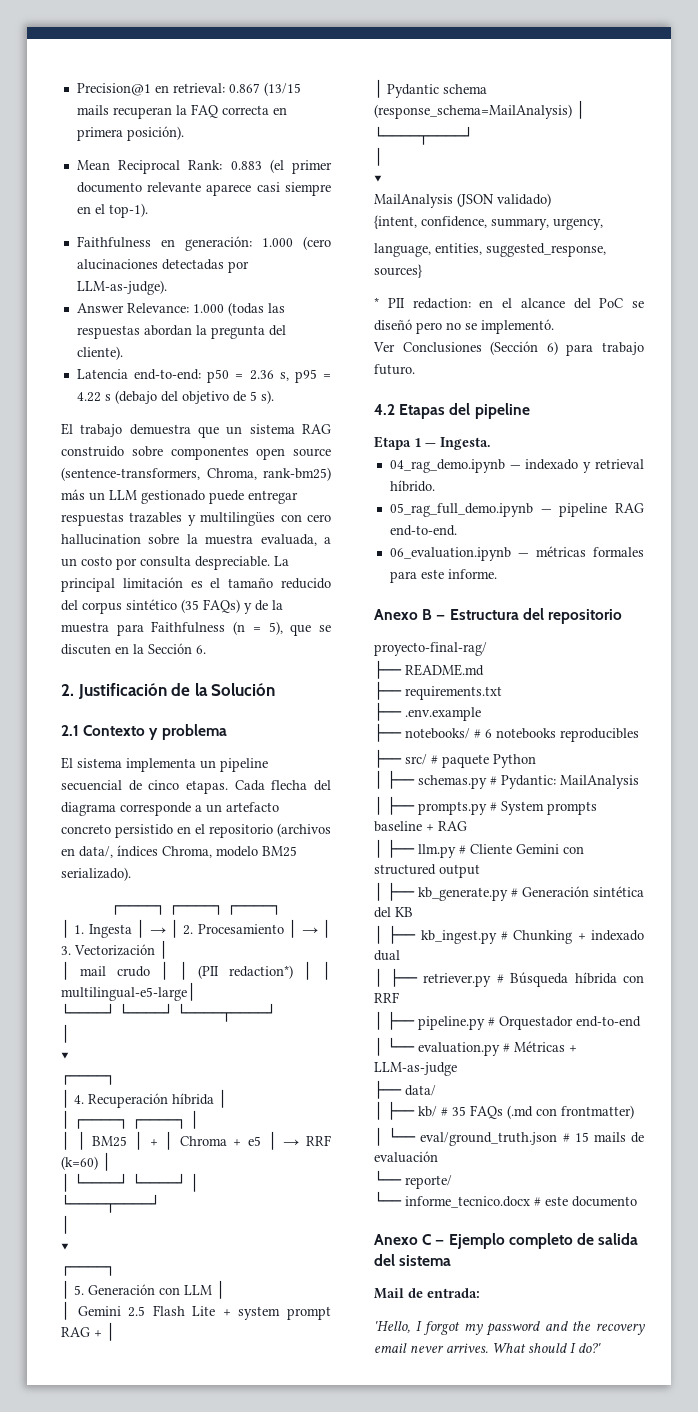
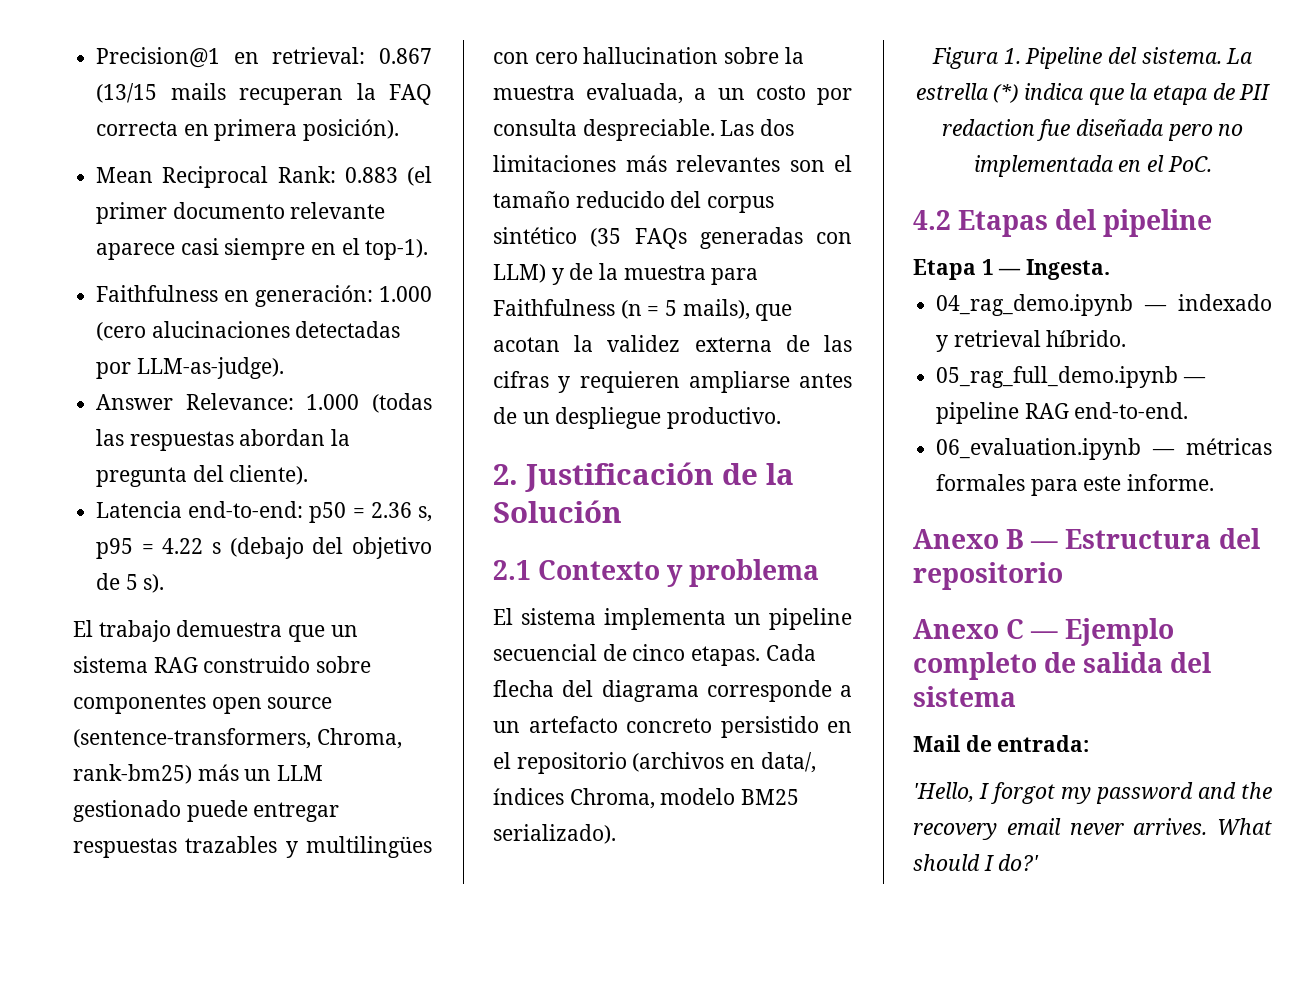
[274,556,289,566] [61,577,203,592] La principal limitación es -> [720,119,795,136] [493,155,825,172] Las dos limitaciones más relevantes son
[203,599,240,613] FAQs) -> [634,227,852,249] [493,264,546,283] FAQs generadas con LLM)
[268,621,332,636] [61,643,206,655] 5), que se discuten en la Sección 6. -> [665,299,793,321] [493,335,852,352] [493,371,852,393] [493,407,782,429] 5 mails), que acotan la validez externa de las cifras y requieren ampliarse antes de un despliegue productivo.
[111,905,281,915] [61,919,331,938] [61,940,168,959] [61,961,331,980] [61,982,196,1001] [61,1003,276,1022] [61,1024,70,1043] [61,1052,69,1059] [61,1075,115,1085] [61,1089,227,1108] [61,1110,199,1129] [61,1131,331,1150] [61,1152,111,1171] [61,1173,199,1192] [61,1194,160,1213] [61,1215,70,1234] [61,1243,69,1250] [61,1266,115,1276] [61,1280,225,1299] [61,1301,331,1320] [61,1322,115,1341] [374,79,487,98] [374,100,585,119] [374,126,473,145] [374,147,383,166] [374,175,382,182] [374,193,551,208] [374,215,603,230] [374,243,606,257] [374,264,422,278] [374,297,644,309] [374,319,554,334] [373,341,644,356] [374,364,415,375] ┌────┐ ┌────┐ ┌────┐ // │ 1. Ingesta │ → │ 2. Procesamiento │ → │ 3. Vectorización │ // │ mail crudo │ │ (PII redaction*) │ │ multilingual-e5-large│ // └────┘ └────┘ └────┬────┘ // │ // ▼ // ┌────┐ // │ 4. Recuperación híbrida │ // │ ┌────┐ ┌────┐ │ // │ │ BM25 │ + │ Chroma + e5 │ → RRF (k=60) │ // │ └────┘ └────┘ │ // └────┬────┘ // │ // ▼ // ┌────┐ // │ 5. Generación con LLM │ // │ Gemini 2.5 Flash Lite + system prompt RAG + │ // │ Pydantic schema (response_schema=MailAnalysis) │ // └────┬────┘ // │ // ▼ // MailAnalysis (JSON validado) // {intent, confidence, summary, urgency, // language, entities, suggested_response, sources} // * PII redaction: en el alcance del PoC se diseñó pero no se implementó. // Ver Conclusiones (Sección 6) para trabajo futuro. -> [931,47,1254,69] [915,83,1271,105] [941,119,1244,141] [973,155,1212,177] Figura 1. Pipeline del sistema. La estrella (*) indica que la etapa de PII redaction fue diseñada pero no implementada en el PoC.
[374,642,487,656] [374,660,484,679] [374,681,502,700] [374,702,481,721] [374,723,639,742] [374,749,536,768] [374,770,639,789] [374,796,597,815] [374,821,467,832] [374,839,584,858] [374,864,480,878] [374,882,644,901] [374,907,413,918] [374,925,644,944] [374,950,400,961] [374,968,644,987] [374,992,399,1003] [374,1011,641,1030] [374,1037,577,1056] [374,1062,457,1076] [374,1080,436,1099] [374,1101,634,1120] [374,1127,644,1146] [374,1151,438,1163] [374,1170,452,1189] [374,1191,637,1208] // proyecto-final-rag/ // ├── README.md // ├── requirements.txt // ├── .env.example // ├── notebooks/ # 6 notebooks reproducibles // ├── src/ # paquete Python // │ ├── schemas.py # Pydantic: MailAnalysis // │ ├── prompts.py # System prompts baseline + RAG // │ ├── llm.py # Cliente Gemini con structured output // │ ├── kb_generate.py # Generación sintética del KB // │ ├── kb_ingest.py # Chunking + indexado dual // │ ├── retriever.py # Búsqueda híbrida con RRF // │ ├── pipeline.py # Orquestador end-to-end // │ └── evaluation.py # Métricas + LLM-as-judge // ├── data/ // │ ├── kb/ # 35 FAQs (.md con frontmatter) // │ └── eval/ground_truth.json # 15 mails de evaluación // └── reporte/ // └── informe_tecnico.docx # este documento -> (1063, 576) none

